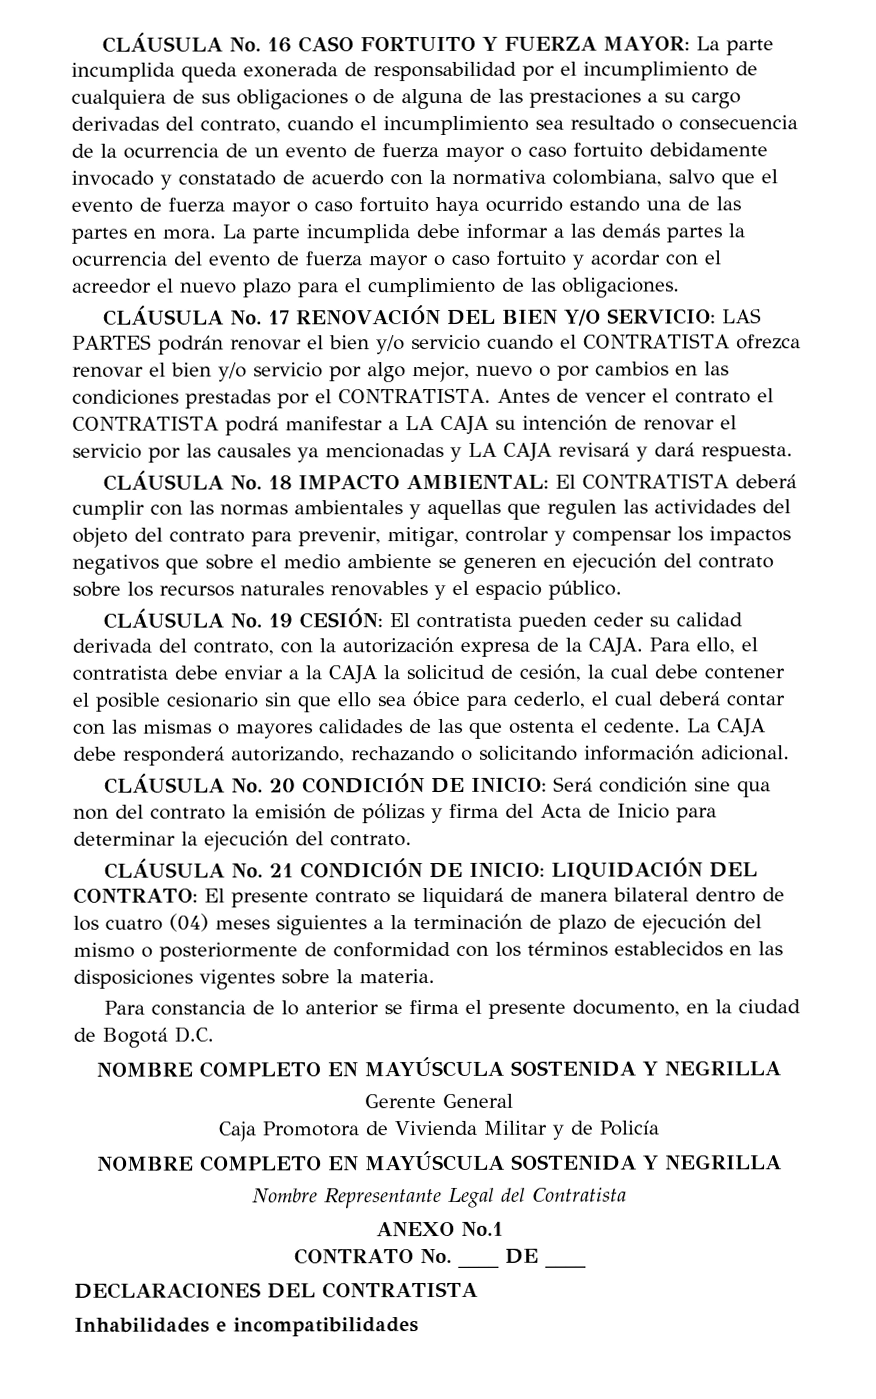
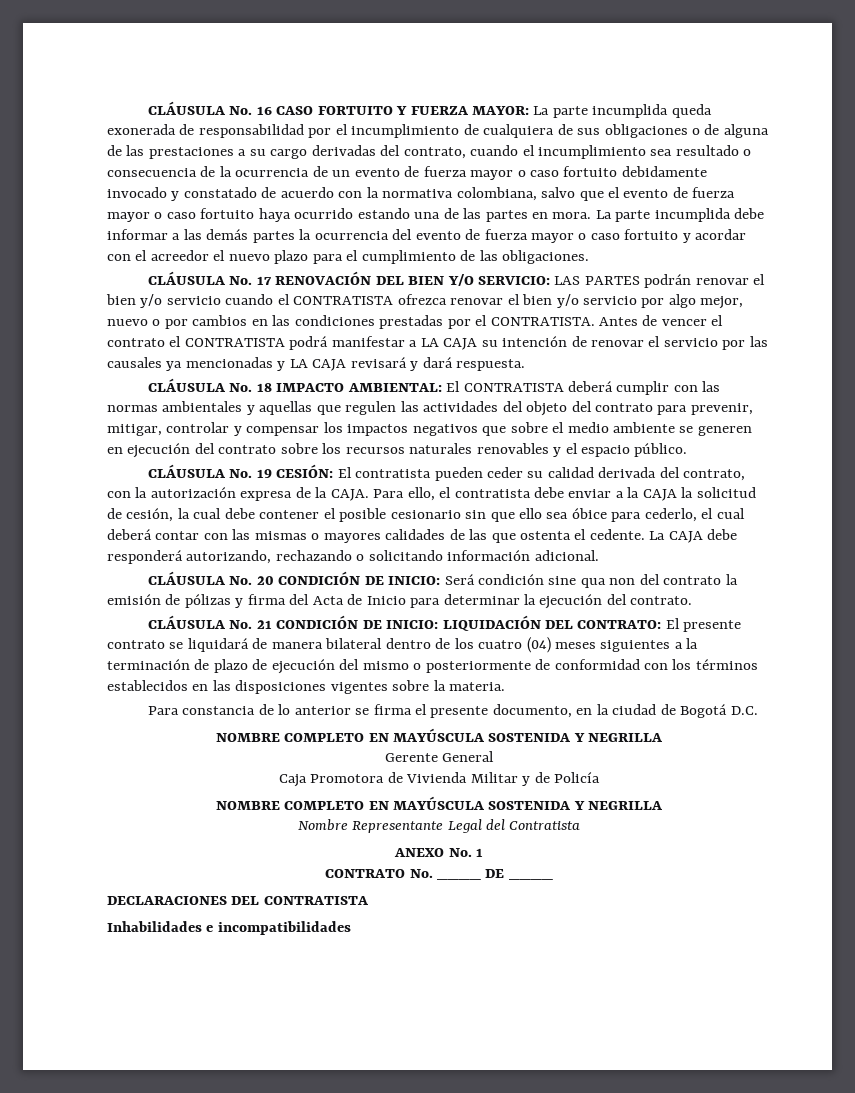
[460,1221,504,1236] No.1 -> [448,848,483,857] No. 1

